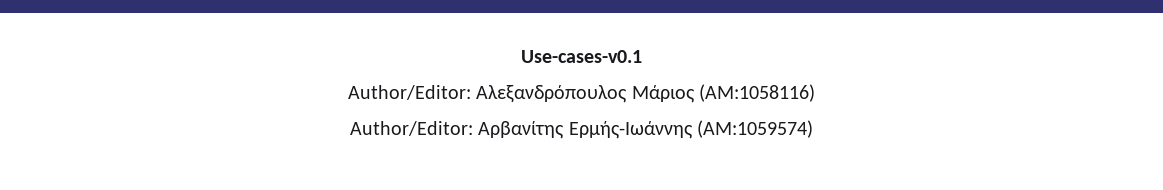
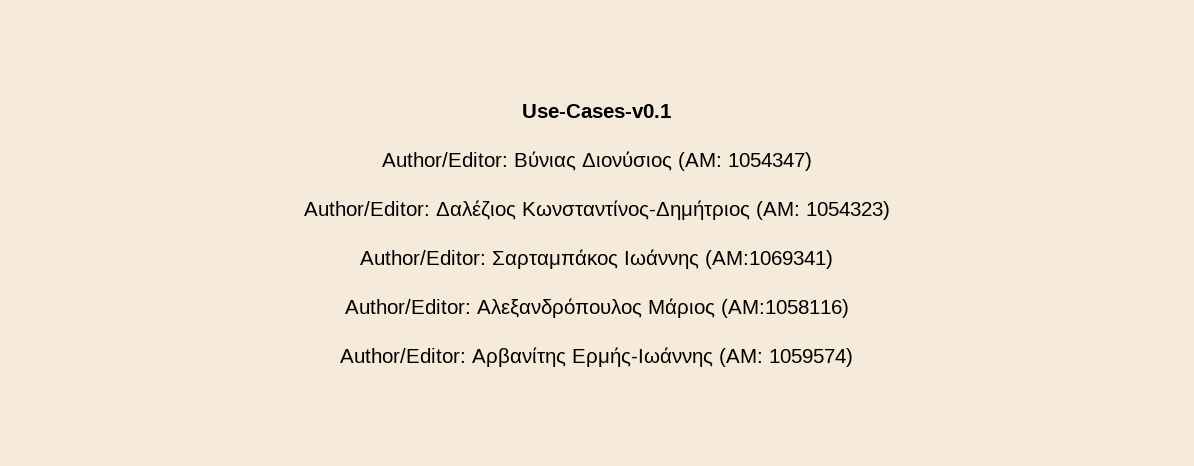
[521,50,642,63] Use-cases-v0.1 -> [522,104,671,118] [381,151,812,171] [303,200,890,220] [360,249,833,269] Use-Cases-v0.1 // Author/Editor: Βύνιας Διονύσιος (AM: 1054347) // Author/Editor: Δαλέζιος Κωνσταντίνος-Δημήτριος (ΑΜ: 1054323) // Author/Editor: Σαρταμπάκος Ιωάννης (AM:1069341)
[697,120,814,138] (AM:1059574) -> [719,348,853,367] (AM: 1059574)

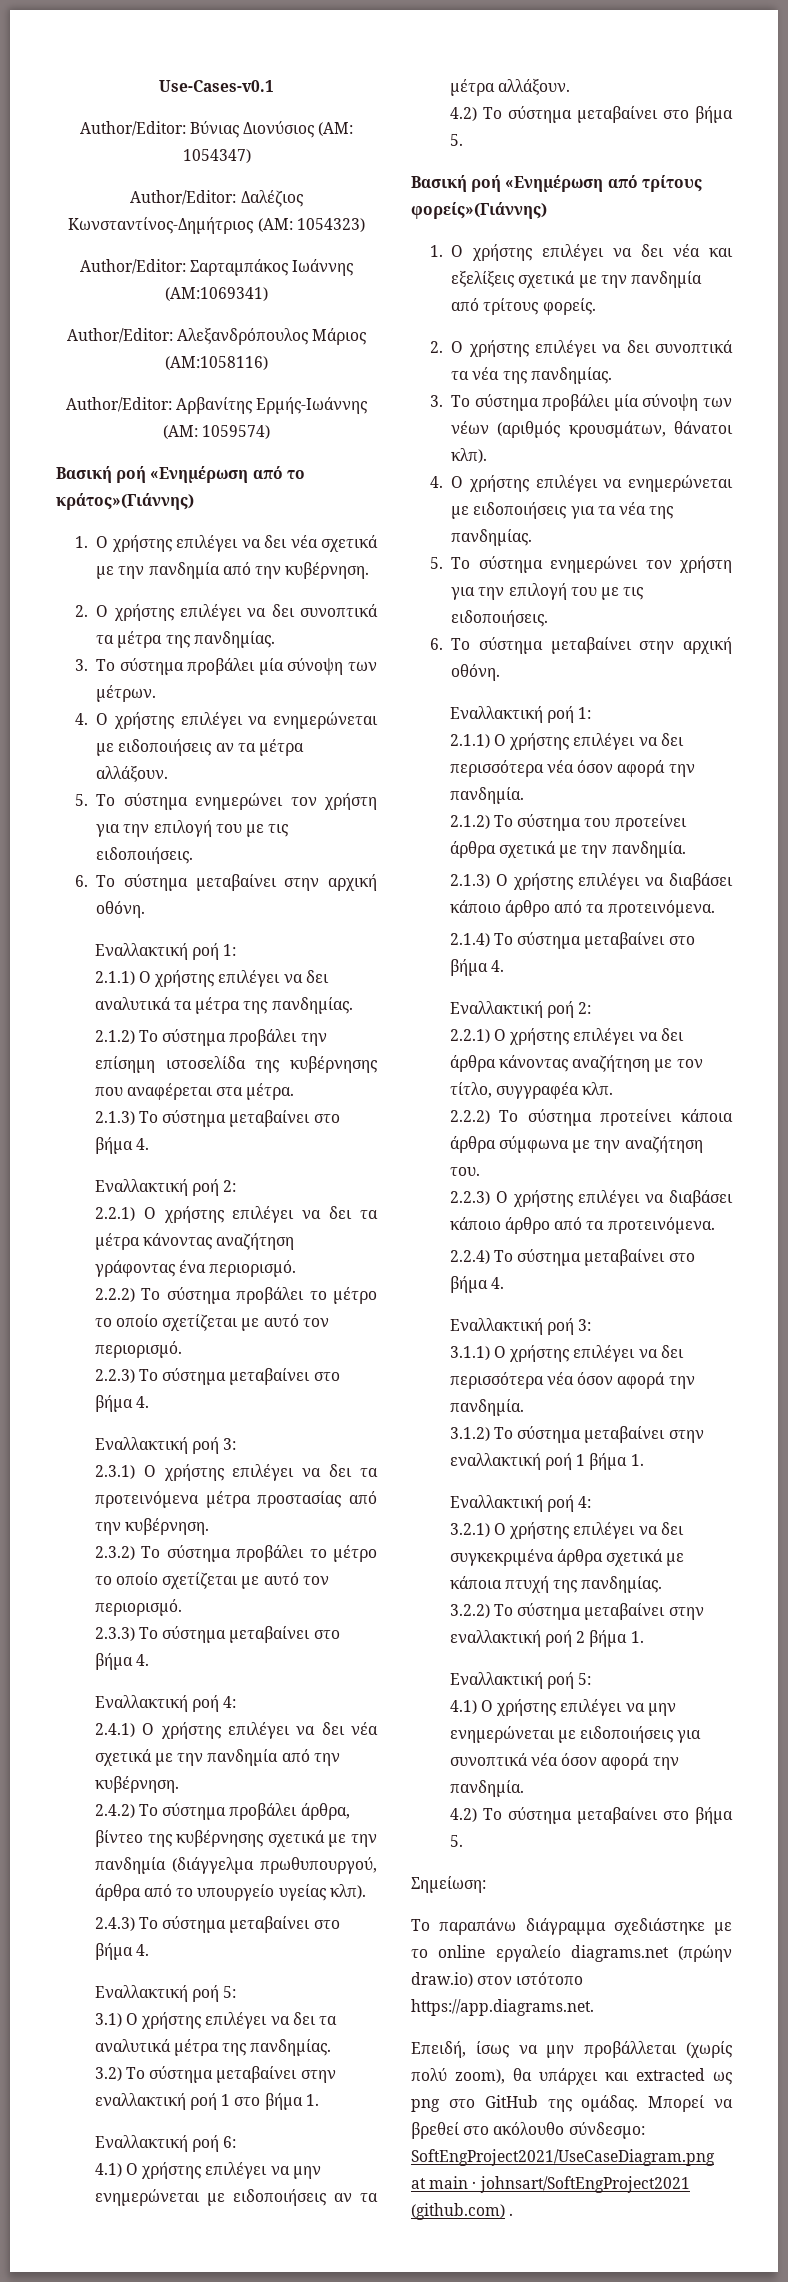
(853, 357) none -> [56,466,305,483] [56,493,194,510] [75,535,379,552] [96,562,370,579] [75,604,378,621] [96,631,275,648] [75,658,378,675] [96,685,157,702] [75,712,378,729] [96,739,304,756] [96,765,169,782] [75,793,378,810] [96,820,289,837] [96,847,194,864] [75,874,378,891] [96,901,146,918] [94,943,237,960] [94,970,329,987] [94,997,353,1014] [94,1029,327,1046] [94,1056,377,1073] [94,1083,295,1100] [94,1110,340,1127] [94,1137,150,1154] [94,1179,237,1196] [94,1206,378,1223] [94,1233,295,1250] [94,1260,297,1277] [94,1287,377,1304] [94,1314,329,1331] [94,1341,182,1358] [94,1368,340,1385] [94,1395,150,1412] [94,1437,237,1454] [94,1464,378,1481] [94,1491,377,1508] [94,1518,210,1535] [94,1545,377,1562] [94,1572,329,1589] [94,1599,182,1616] [94,1626,340,1643] [94,1653,150,1670] [94,1695,237,1712] [94,1722,378,1739] [94,1749,340,1766] [94,1776,179,1793] [94,1803,350,1820] [94,1830,377,1847] [94,1857,377,1874] [94,1884,366,1901] [94,1916,340,1933] [94,1943,150,1960] [94,1985,237,2002] [94,2012,338,2029] [94,2039,332,2056] [94,2066,336,2083] [94,2093,319,2110] [94,2135,237,2152] [94,2162,321,2179] [94,2189,378,2206] [449,78,571,96] [449,106,733,123] [449,134,463,146] [411,175,702,192] [411,202,547,219] [430,244,733,261] [451,270,702,288] [451,298,596,315] [430,340,733,357] [451,367,612,384] [430,394,732,411] [451,421,733,438] [451,448,488,463] [430,475,733,492] [451,502,674,519] [451,529,533,546] [430,556,732,573] [451,583,644,600] [451,610,549,627] [430,637,732,654] [451,664,501,681] [449,706,592,723] [449,733,684,750] [449,760,695,777] [449,787,524,804] [449,814,687,831] [449,841,686,858] [449,873,733,890] [449,900,715,917] [449,932,695,949] [449,959,505,976] [449,1001,592,1018] [449,1028,684,1045] [449,1055,703,1072] [449,1082,614,1099] [449,1109,733,1126] [449,1136,703,1153] [449,1167,480,1176] [449,1190,733,1207] [449,1217,715,1234] [449,1249,695,1266] [449,1276,505,1293] [449,1318,592,1335] [449,1345,684,1362] [449,1372,695,1389] [449,1399,524,1416] [449,1426,704,1443] [449,1453,644,1470] [449,1495,592,1512] [449,1522,684,1539] [449,1549,685,1566] [449,1576,663,1593] [449,1603,704,1620] [449,1630,644,1647] [449,1672,592,1689] [449,1699,676,1716] [449,1726,702,1743] [449,1753,679,1770] [449,1780,524,1797] [449,1807,733,1824] [449,1835,463,1847] [411,1876,486,1893] [411,1918,732,1935] [411,1945,732,1962] [411,1972,584,1987] [411,1999,594,2016] [411,2041,732,2058] [411,2068,732,2085] [411,2095,733,2112] [411,2122,645,2139] [411,2149,715,2166] [411,2176,690,2193] [411,2203,514,2220] // Βασική ροή «Ενημέρωση από το κράτος»(Γιάννης) // 1. Ο χρήστης επιλέγει να δει νέα σχετικά με την πανδημία από την κυβέρνηση. // 2. Ο χρήστης επιλέγει να δει συνοπτικά τα μέτρα της πανδημίας. // 3. Το σύστημα προβάλει μία σύνοψη των μέτρων. // 4. Ο χρήστης επιλέγει να ενημερώνεται με ειδοποιήσεις αν τα μέτρα αλλάξουν. // 5. Το σύστημα ενημερώνει τον χρήστη για την επιλογή του με τις ειδοποιήσεις. // 6. Το σύστημα μεταβαίνει στην αρχική οθόνη. // Εναλλακτική ροή 1: // 2.1.1) Ο χρήστης επιλέγει να δει αναλυτικά τα μέτρα της πανδημίας. // 2.1.2) Το σύστημα προβάλει την επίσημη ιστοσελίδα της κυβέρνησης που αναφέρεται στα μέτρα. // 2.1.3) Το σύστημα μεταβαίνει στο βήμα 4. // Εναλλακτική ροή 2: // 2.2.1) Ο χρήστης επιλέγει να δει τα μέτρα κάνοντας αναζήτηση γράφοντας ένα περιορισμό. // 2.2.2) Το σύστημα προβάλει το μέτρο το οποίο σχετίζεται με αυτό τον περιορισμό. // 2.2.3) Το σύστημα μεταβαίνει στο βήμα 4. // Εναλλακτική ροή 3: // 2.3.1) Ο χρήστης επιλέγει να δει τα προτεινόμενα μέτρα προστασίας από την κυβέρνηση. // 2.3.2) Το σύστημα προβάλει το μέτρο το οποίο σχετίζεται με αυτό τον περιορισμό. // 2.3.3) Το σύστημα μεταβαίνει στο βήμα 4. // Εναλλακτική ροή 4: // 2.4.1) Ο χρήστης επιλέγει να δει νέα σχετικά με την πανδημία από την κυβέρνηση. // 2.4.2) Το σύστημα προβάλει άρθρα, βίντεο της κυβέρνησης σχετικά με την πανδημία (διάγγελμα πρωθυπουργού, άρθρα από το υπουργείο υγείας κλπ). // 2.4.3) Το σύστημα μεταβαίνει στο βήμα 4. // Εναλλακτική ροή 5: // 3.1) Ο χρήστης επιλέγει να δει τα αναλυτικά μέτρα της πανδημίας. // 3.2) Το σύστημα μεταβαίνει στην εναλλακτική ροή 1 στο βήμα 1. // Εναλλακτική ροή 6: // 4.1) Ο χρήστης επιλέγει να μην ενημερώνεται με ειδοποιήσεις αν τα μέτρα αλλάξουν. // 4.2) Το σύστημα μεταβαίνει στο βήμα 5. // Βασική ροή «Ενημέρωση από τρίτους φορείς»(Γιάννης) // 1. Ο χρήστης επιλέγει να δει νέα και εξελίξεις σχετικά με την πανδημία από τρίτους φορείς. // 2. Ο χρήστης επιλέγει να δει συνοπτικά τα νέα της πανδημίας. // 3. Το σύστημα προβάλει μία σύνοψη των νέων (αριθμός κρουσμάτων, θάνατοι κλπ). // 4. Ο χρήστης επιλέγει να ενημερώνεται με ειδοποιήσεις για τα νέα της πανδημίας. // 5. Το σύστημα ενημερώνει τον χρήστη για την επιλογή του με τις ειδοποιήσεις. // 6. Το σύστημα μεταβαίνει στην αρχική οθόνη. // Εναλλακτική ροή 1: // 2.1.1) Ο χρήστης επιλέγει να δει περισσότερα νέα όσον αφορά την πανδημία. // 2.1.2) Το σύστημα του προτείνει άρθρα σχετικά με την πανδημία. // 2.1.3) Ο χρήστης επιλέγει να διαβάσει κάποιο άρθρο από τα προτεινόμενα. // 2.1.4) Το σύστημα μεταβαίνει στο βήμα 4. // Εναλλακτική ροή 2: // 2.2.1) Ο χρήστης επιλέγει να δει άρθρα κάνοντας αναζήτηση με τον τίτλο, συγγραφέα κλπ. // 2.2.2) Το σύστημα προτείνει κάποια άρθρα σύμφωνα με την αναζήτηση του. // 2.2.3) Ο χρήστης επιλέγει να διαβάσει κάποιο άρθρο από τα προτεινόμενα. // 2.2.4) Το σύστημα μεταβαίνει στο βήμα 4. // Εναλλακτική ροή 3: // 3.1.1) Ο χρήστης επιλέγει να δει περισσότερα νέα όσον αφορά την πανδημία. // 3.1.2) Το σύστημα μεταβαίνει στην εναλλακτική ροή 1 βήμα 1. // Εναλλακτική ροή 4: // 3.2.1) Ο χρήστης επιλέγει να δει συγκεκριμένα άρθρα σχετικά με κάποια πτυχή της πανδημίας. // 3.2.2) Το σύστημα μεταβαίνει στην εναλλακτική ροή 2 βήμα 1. // Εναλλακτική ροή 5: // 4.1) Ο χρήστης επιλέγει να μην ενημερώνεται με ειδοποιήσεις για συνοπτικά νέα όσον αφορά την πανδημία. // 4.2) Το σύστημα μεταβαίνει στο βήμα 5. // Σημείωση: // Το παραπάνω διάγραμμα σχεδιάστηκε με το online εργαλείο diagrams.net (πρώην draw.io) στον ιστότοπο https://app.diagrams.net. // Επειδή, ίσως να μην προβάλλεται (χωρίς πολύ zoom), θα υπάρχει και extracted ως png στο GitHub της ομάδας. Μπορεί να βρεθεί στο ακόλουθο σύνδεσμο: SoftEngProject2021/UseCaseDiagram.png at main · johnsart/SoftEngProject2021 (github.com) .

